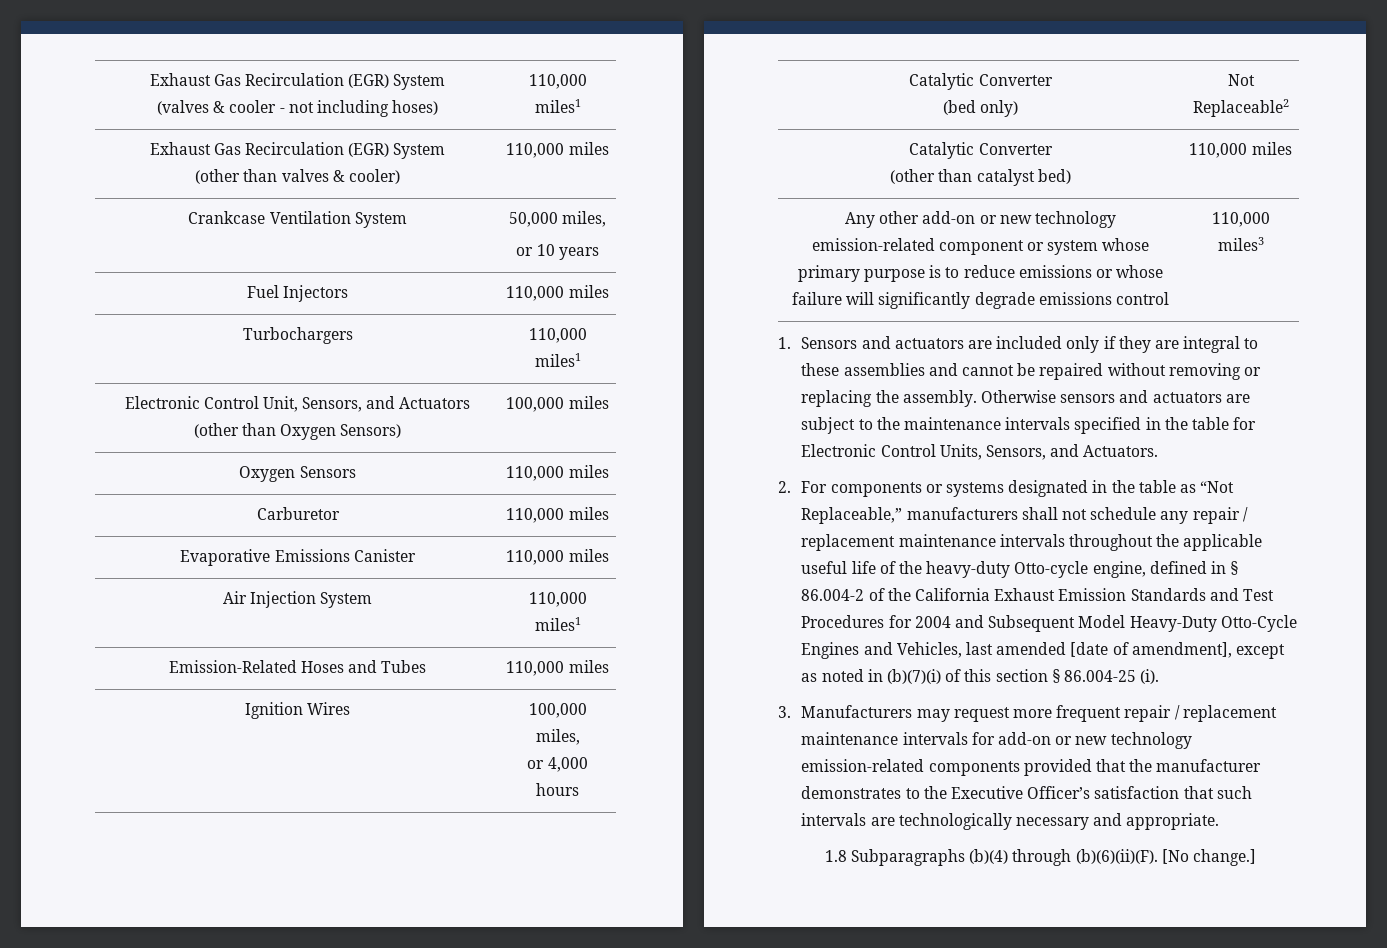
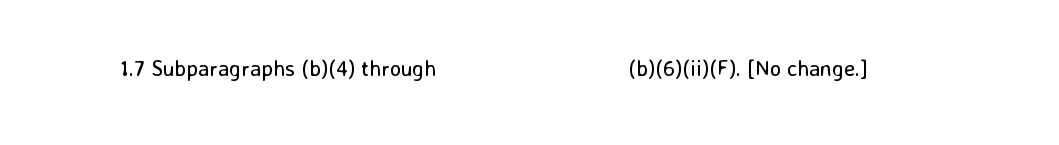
[149,73,446,90] [156,100,439,117] [528,74,587,89] [534,99,581,113] [149,142,446,159] [195,169,400,184] [506,142,609,158] [188,211,407,228] [508,211,607,227] [516,244,599,260] [246,285,349,302] [506,285,609,301] [242,327,353,344] [528,328,587,343] [534,353,581,367] [124,396,471,412] [193,423,402,440] [506,396,609,412] [239,466,356,482] [506,465,609,481] [256,507,340,520] [506,507,609,523] [180,549,416,566] [506,549,609,565] [222,591,373,608] [528,592,587,607] [534,617,581,631] [168,660,427,673] [506,660,609,676] [244,702,351,719] [528,703,587,718] [535,729,580,745] [527,757,588,772] [536,783,579,796] [909,73,1053,90] [942,100,1019,117] [1227,74,1255,86] [1192,99,1289,117] [909,142,1053,159] [890,169,1071,186] [1189,142,1292,158] [845,211,1116,228] [811,238,1150,255] [797,265,1164,282] [792,292,1169,309] [1211,212,1270,227] [1217,237,1264,251] [778,336,1259,353] [801,363,1261,380] [801,390,1250,407] [801,417,1257,434] [801,444,1159,460] [778,480,1235,497] [801,507,1248,524] [801,534,1263,551] [801,561,1239,578] [801,588,1274,601] [801,615,1297,632] [801,642,1285,659] [801,669,1160,684] [778,705,1277,722] [801,732,1192,749] [801,759,1262,776] [801,786,1252,799] [801,813,1220,830] [824,850,847,862] Exhaust Gas Recirculation (EGR) System // (valves & cooler - not including hoses) | 110,000 miles1 // Exhaust Gas Recirculation (EGR) System // (other than valves & cooler) | 110,000 miles // Crankcase Ventilation System | 50,000 miles, // or 10 years // Fuel Injectors | 110,000 miles // Turbochargers | 110,000 miles1 // Electronic Control Unit, Sensors, and Actuators (other than Oxygen Sensors) | 100,000 miles // Oxygen Sensors | 110,000 miles // Carburetor | 110,000 miles // Evaporative Emissions Canister | 110,000 miles // Air Injection System | 110,000 miles1 // Emission-Related Hoses and Tubes | 110,000 miles // Ignition Wires | 100,000 miles, // or 4,000 hours // Catalytic Converter // (bed only) | Not Replaceable2 // Catalytic Converter // (other than catalyst bed) | 110,000 miles // Any other add-on or new technology emission-related component or system whose primary purpose is to reduce emissions or whose failure will significantly degrade emissions control | 110,000 miles3 // 1. Sensors and actuators are included only if they are integral to these assemblies and cannot be repaired without removing or replacing the assembly. Otherwise sensors and actuators are subject to the maintenance intervals specified in the table for Electronic Control Units, Sensors, and Actuators. // 2. For components or systems designated in the table as “Not Replaceable,” manufacturers shall not schedule any repair / replacement maintenance intervals throughout the applicable useful life of the heavy-duty Otto-cycle engine, defined in § 86.004-2 of the California Exhaust Emission Standards and Test Procedures for 2004 and Subsequent Model Heavy-Duty Otto-Cycle Engines and Vehicles, last amended [date of amendment], except as noted in (b)(7)(i) of this section § 86.004-25 (i). // 3. Manufacturers may request more frequent repair / replacement maintenance intervals for add-on or new technology emission-related components provided that the manufacturer demonstrates to the Executive Officer’s satisfaction that such intervals are technologically necessary and appropriate. // 1.8 -> [119,61,145,76] 1.7

